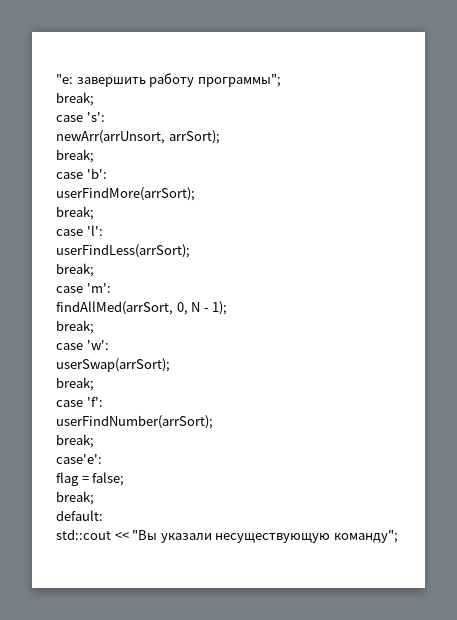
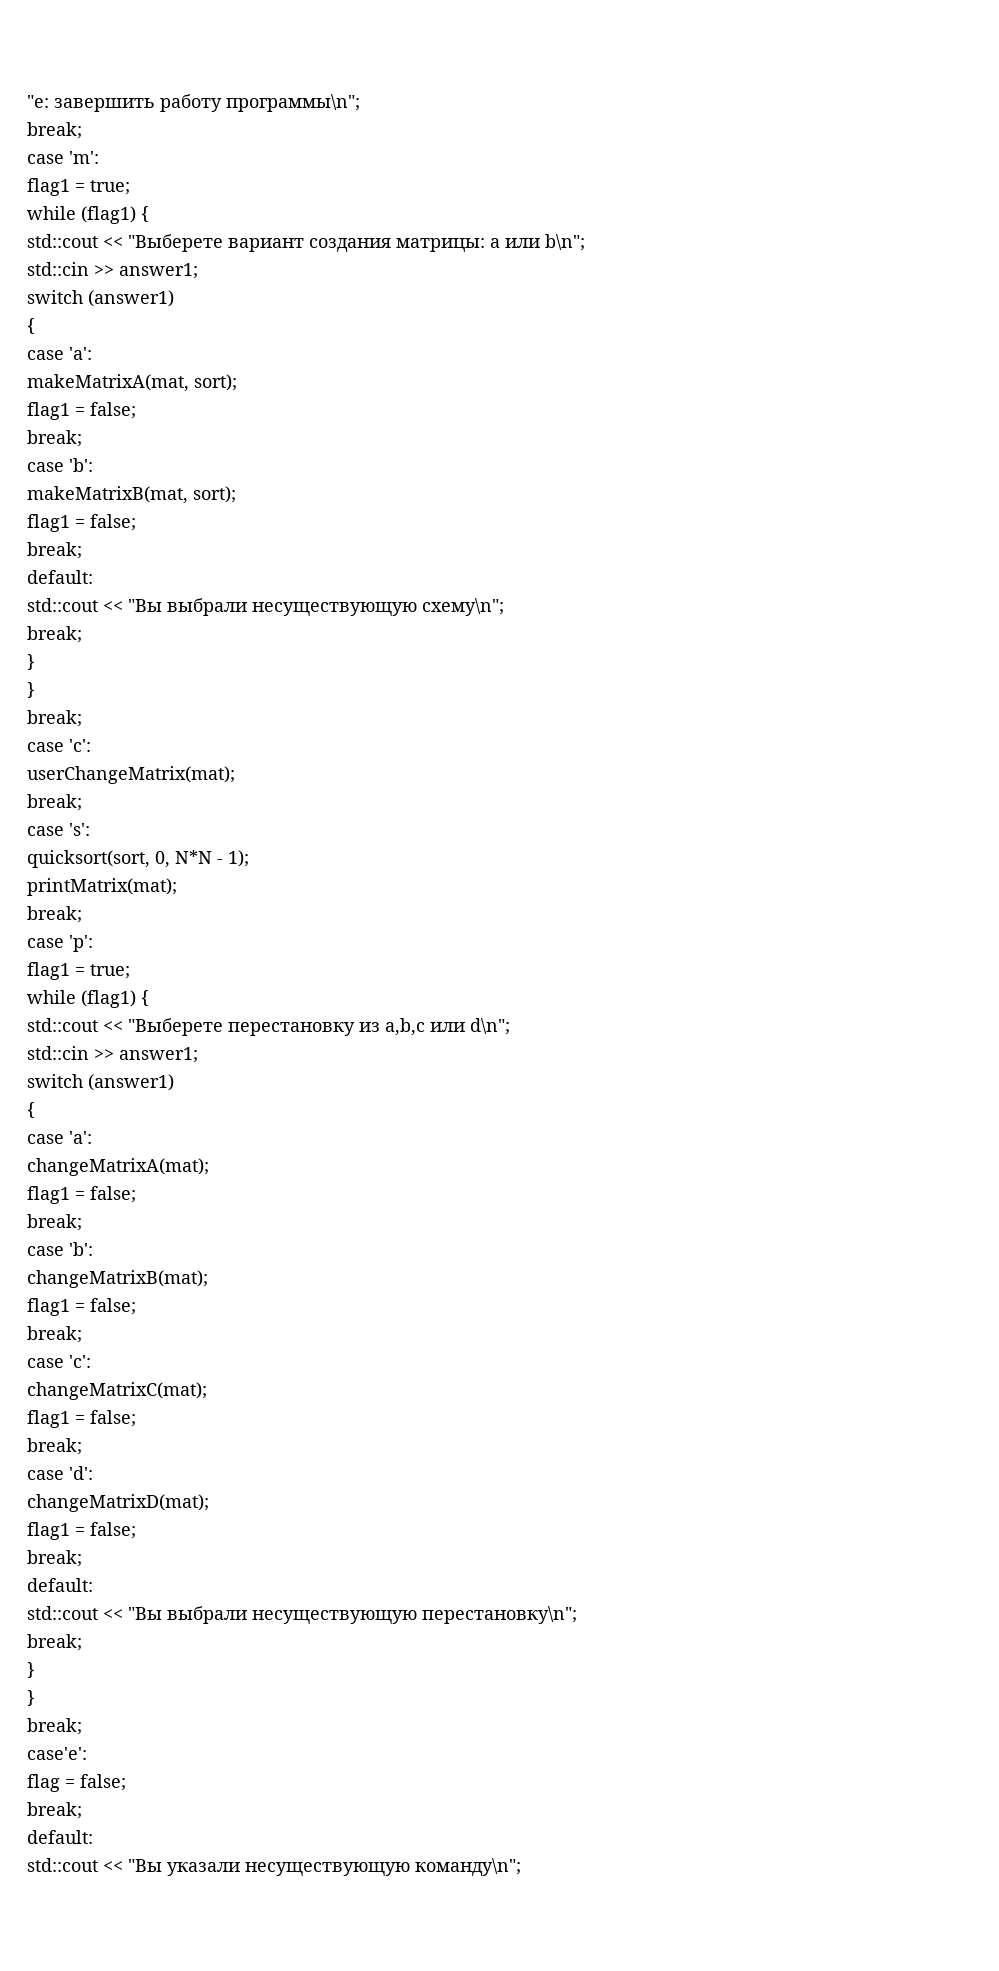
[197,74,281,87] [56,92,94,106] [56,112,105,122] [56,130,220,144] [56,149,94,163] [56,168,107,179] [56,187,195,201] [56,206,94,220] [56,225,103,236] [56,244,190,258] [56,263,94,277] [56,283,111,293] [56,301,228,315] [56,320,94,334] [56,340,109,350] [56,358,170,372] [56,377,94,391] [56,397,103,407] [56,415,213,429] программы"; // break; // case 's': // newArr(arrUnsort, arrSort); // break; // case 'b': // userFindMore(arrSort); // break; // case 'l': // userFindLess(arrSort); // break; // case 'm': // findAllMed(arrSort, 0, N - 1); // break; // case 'w': // userSwap(arrSort); // break; // case 'f': // userFindNumber(arrSort); -> [226,94,360,112] [27,122,82,139] [27,151,99,164] [27,178,130,196] [27,206,149,224] [27,234,585,253] [27,262,198,279] [27,290,174,307] [27,318,35,334] [27,347,92,360] [27,374,237,392] [27,402,136,420] [27,430,82,447] [27,458,93,472] [27,486,236,504] [27,514,136,532] [27,542,82,559] [27,570,93,584] [27,598,504,617] [27,626,82,643] [27,654,35,670] [27,682,35,698] [27,710,82,727] [27,739,91,752] [27,766,235,784] [27,794,82,811] [27,823,90,836] [27,850,249,868] [27,878,177,896] [27,906,82,923] [27,935,93,952] [27,962,130,980] [27,990,149,1008] [27,1018,510,1036] [27,1046,198,1063] [27,1074,174,1091] [27,1102,35,1118] [27,1131,92,1144] [27,1158,209,1176] [27,1186,136,1204] [27,1214,82,1231] [27,1242,93,1256] [27,1270,208,1288] [27,1298,136,1316] [27,1326,82,1343] [27,1355,91,1368] [27,1382,207,1400] [27,1410,136,1428] [27,1438,82,1455] [27,1466,93,1480] [27,1494,209,1512] [27,1522,136,1540] [27,1550,82,1567] [27,1578,93,1592] [27,1606,577,1625] [27,1634,82,1651] [27,1662,35,1678] [27,1690,35,1706] программы\n"; // break; // case 'm': // flag1 = true; // while (flag1) { // std::cout << "Выберете вариант создания матрицы: a или b\n"; // std::cin >> answer1; // switch (answer1) // { // case 'a': // makeMatrixA(mat, sort); // flag1 = false; // break; // case 'b': // makeMatrixB(mat, sort); // flag1 = false; // break; // default: // std::cout << "Вы выбрали несуществующую схему\n"; // break; // } // } // break; // case 'c': // userChangeMatrix(mat); // break; // case 's': // quicksort(sort, 0, N*N - 1); // printMatrix(mat); // break; // case 'p': // flag1 = true; // while (flag1) { // std::cout << "Выберете перестановку из a,b,c или d\n"; // std::cin >> answer1; // switch (answer1) // { // case 'a': // changeMatrixA(mat); // flag1 = false; // break; // case 'b': // changeMatrixB(mat); // flag1 = false; // break; // case 'c': // changeMatrixC(mat); // flag1 = false; // break; // case 'd': // changeMatrixD(mat); // flag1 = false; // break; // default: // std::cout << "Вы выбрали несуществующую перестановку\n"; // break; // } // }
[333,530,398,543] команду"; -> [415,1858,521,1877] команду\n";

